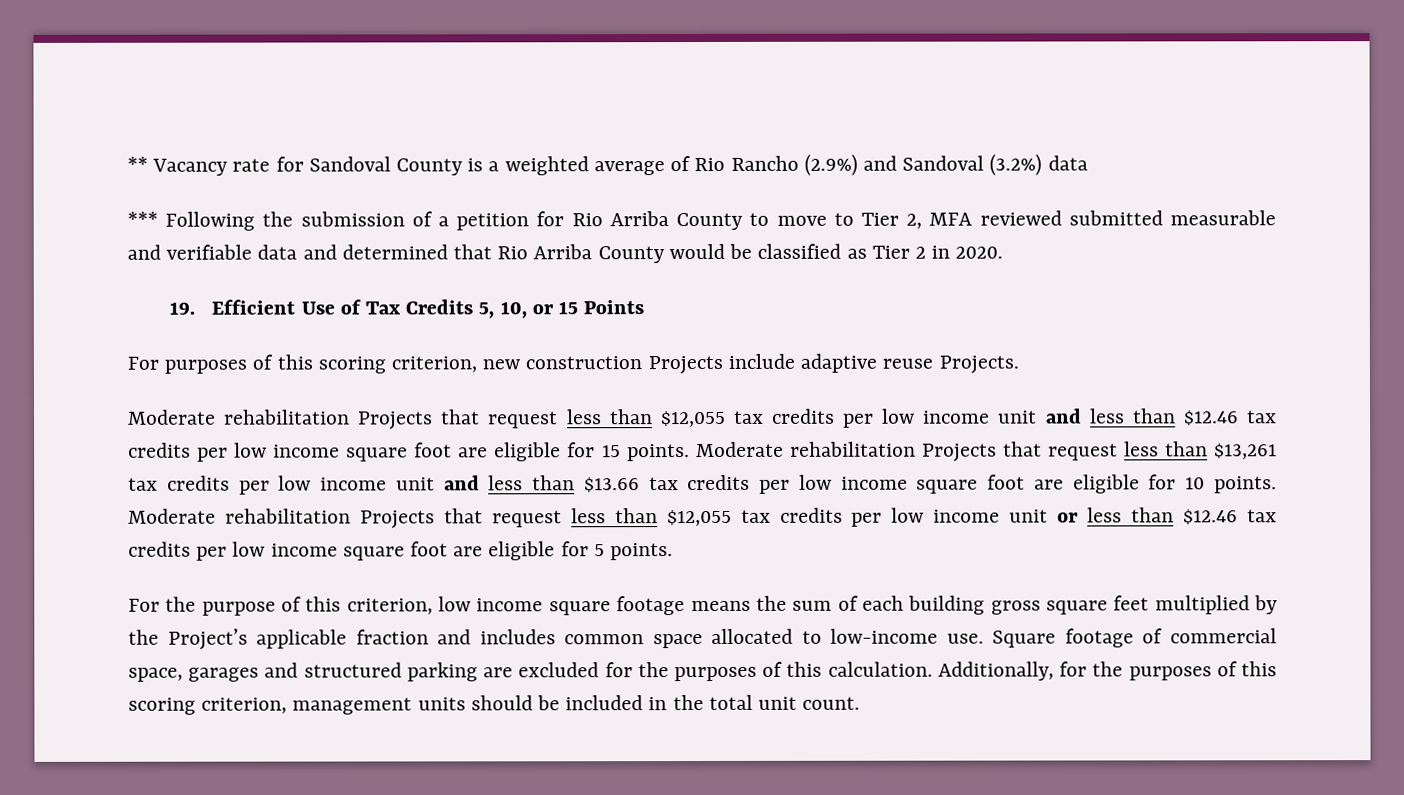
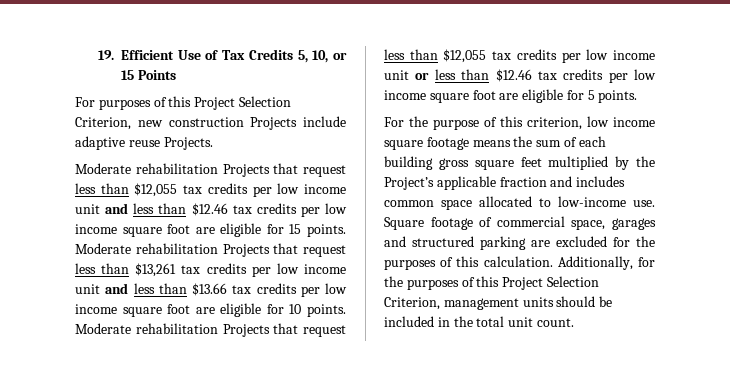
[127,153,1088,176] [127,210,1276,231] [127,243,1004,264] ** Vacancy rate for Sandoval County is a weighted average of Rio Rancho (2.9%) and Sandoval (3.2%) data // *** Following the submission of a petition for Rio Arriba County to move to Tier 2, MFA reviewed submitted measurable and verifiable data and determined that Rio Arriba County would be classified as Tier 2 in 2020. // -> (97, 55) none
[317,356,478,374] scoring criterion, -> [194,96,291,110] [75,117,131,130] Project Selection Criterion,
[128,697,288,715] scoring criterion, -> [502,276,599,290] [384,297,440,310] Project Selection Criterion,

